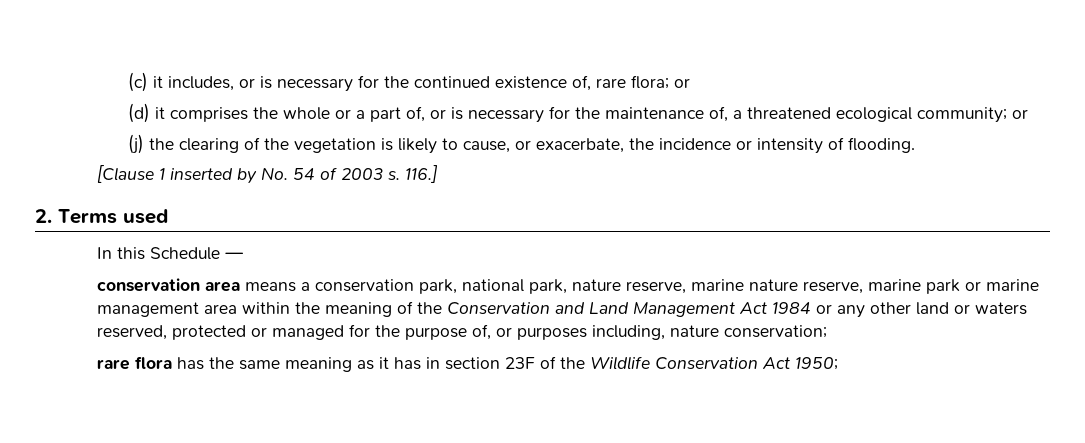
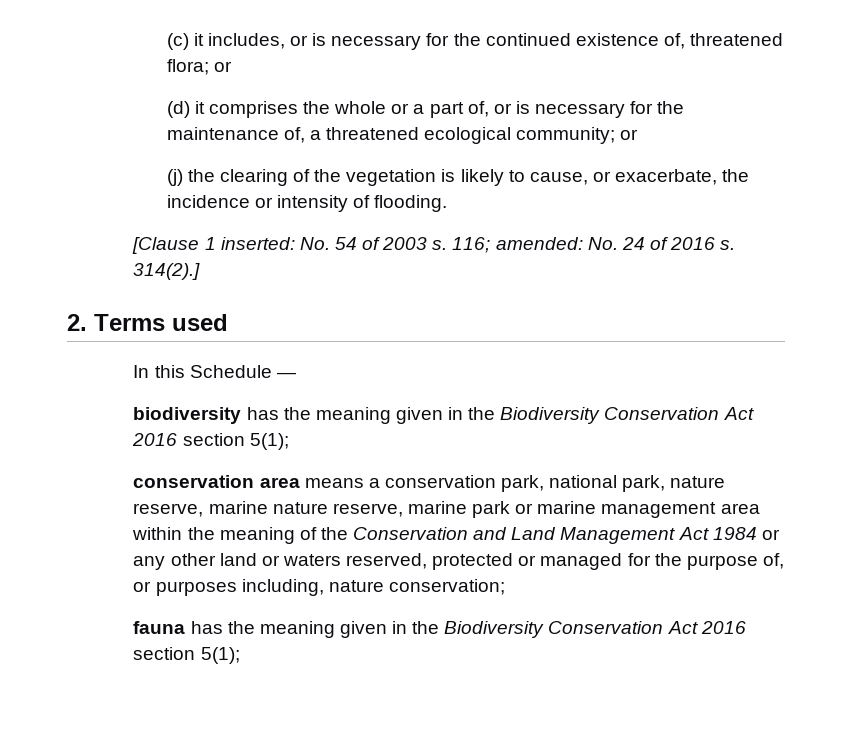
[596,78,627,88] rare -> [690,33,784,46] threatened
[170,168,258,184] inserted by -> [220,237,295,250] inserted:
[405,165,439,183] 116.] -> [452,237,736,253] [133,263,201,280] 116; amended: No. 24 of 2016 s. 314(2).]
(245, 255) none -> [133,407,754,424] [132,433,289,450] // biodiversity has the meaning given in the Biodiversity Conservation Act 2016 section 5(1);
[97,356,839,372] rare flora has the same meaning as it has in section 23F of the Wildlife Conservation Act 1950; -> [133,621,746,638] [133,647,240,664] fauna has the meaning given in the Biodiversity Conservation Act 2016 section 5(1);

